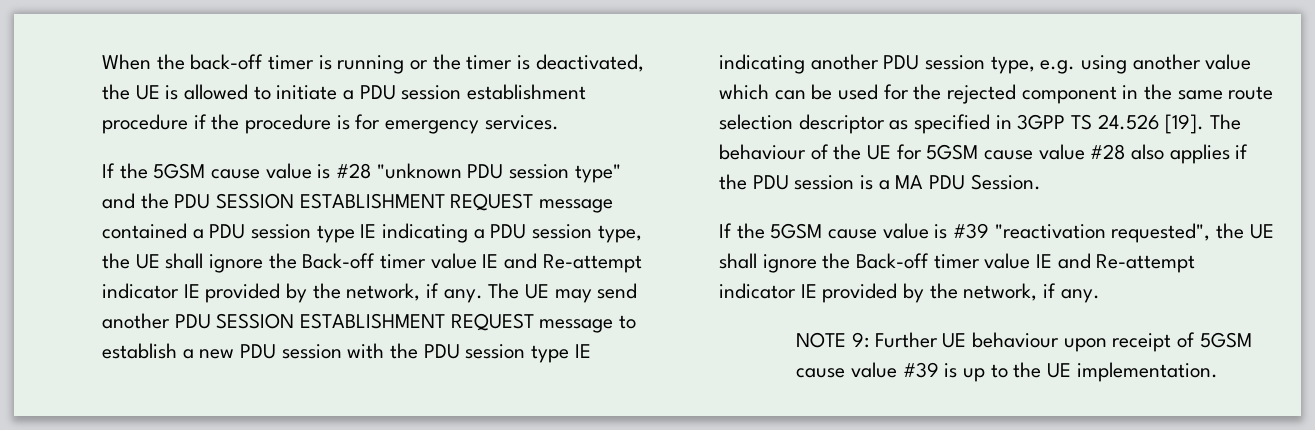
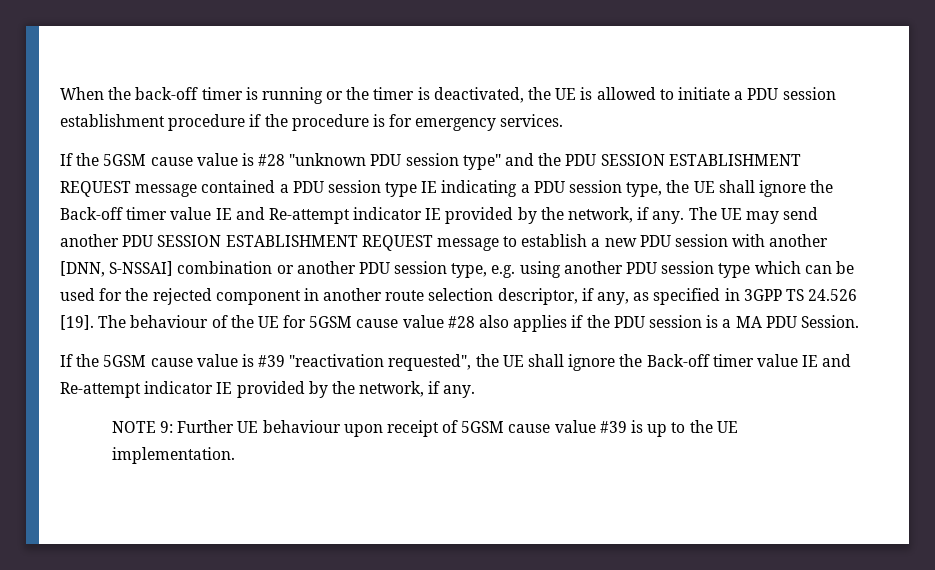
[390,343,591,363] [719,54,805,74] the PDU session type IE indicating -> [769,234,829,247] [60,261,294,277] another [DNN, S-NSSAI] combination or
[1205,54,1252,70] value -> [626,261,751,278] PDU session type
[1144,84,1274,100] [719,114,885,134] the same route selection descriptor -> [323,288,630,305] another route selection descriptor, if any,

